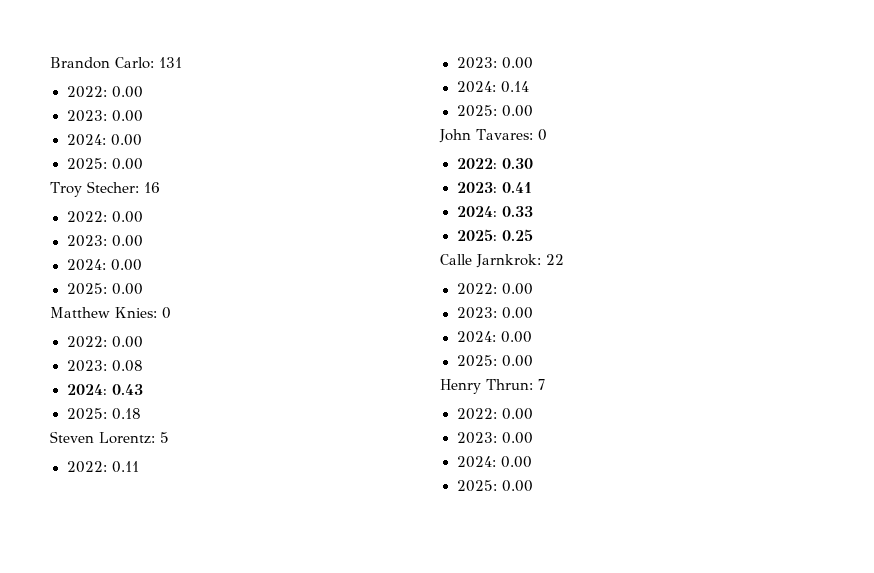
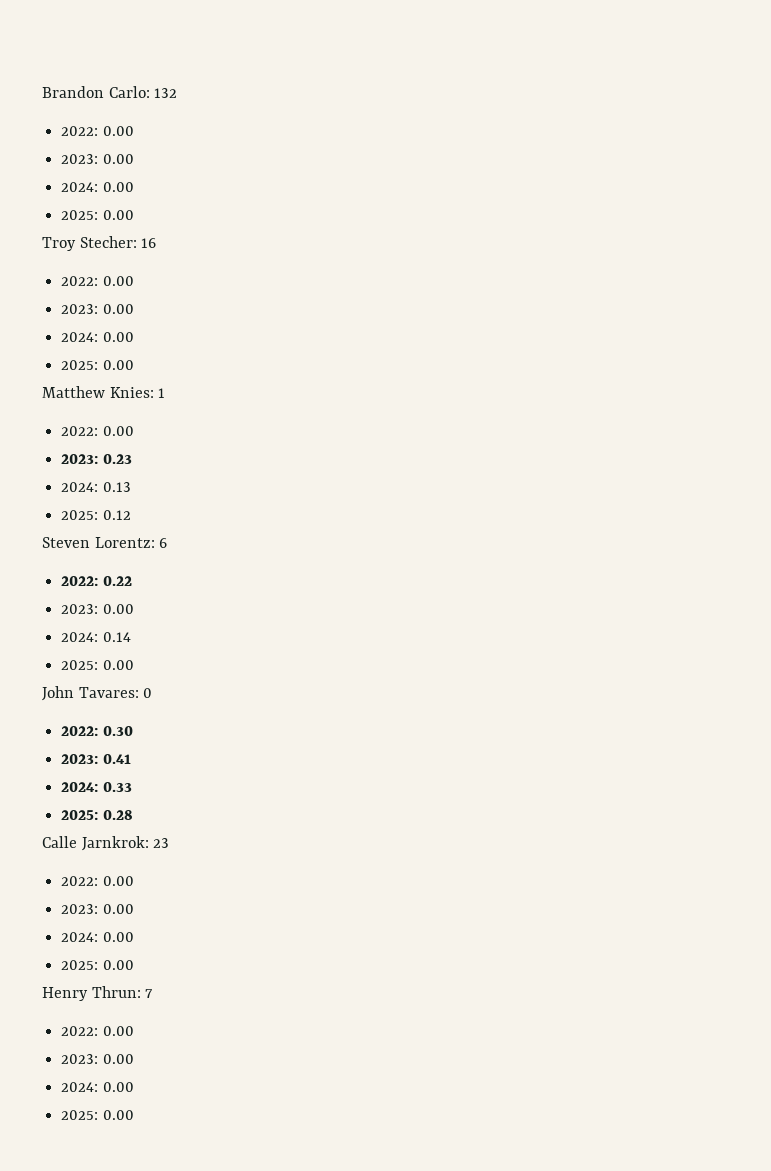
[159,57,182,68] 131 -> [154,88,178,98] 132
[162,307,171,319] [66,336,143,348] [66,360,143,372] [66,384,143,395] [66,408,141,420] 0 // 2022: 0.00 // 2023: 0.08 // 2024: 0.43 // 2025: 0.18 -> [158,388,166,398] [61,426,134,436] [61,454,132,464] [61,482,131,492] [61,510,131,520] 1 // 2022: 0.00 // 2023: 0.23 // 2024: 0.13 // 2025: 0.12
[160,432,169,443] [66,461,139,473] 5 // 2022: 0.11 -> [159,538,168,548] [61,576,132,586] 6 // 2022: 0.22
[501,229,533,241] 0.25 -> [102,810,133,820] 0.28
[546,254,564,265] 22 -> [153,838,170,848] 23

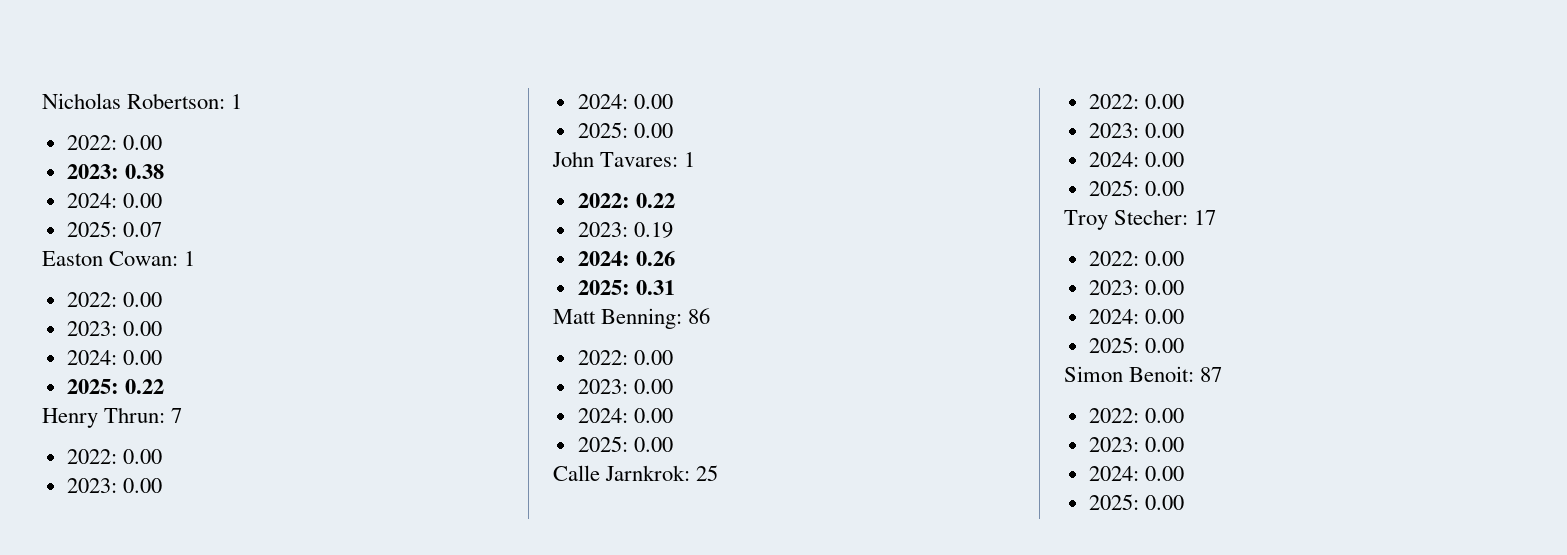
[42,86,178,98] [61,126,134,136] [61,154,134,164] [61,182,134,192] [61,210,134,220] [42,236,157,251] [61,276,134,286] [61,304,134,314] [61,332,134,342] [61,360,134,370] [42,386,166,398] [61,426,134,436] [61,454,132,464] [61,482,131,492] [61,510,131,520] [42,537,168,548] [61,576,132,586] [61,604,134,614] [61,632,131,642] [61,660,134,670] [42,686,153,701] [61,726,133,736] [61,754,131,764] [61,782,132,792] [61,810,133,820] [42,836,170,851] [61,876,134,886] [61,904,134,914] [61,932,134,942] [61,960,134,970] Brandon Carlo: 132 // 2022: 0.00 // 2023: 0.00 // 2024: 0.00 // 2025: 0.00 // Troy Stecher: 16 // 2022: 0.00 // 2023: 0.00 // 2024: 0.00 // 2025: 0.00 // Matthew Knies: 1 // 2022: 0.00 // 2023: 0.23 // 2024: 0.13 // 2025: 0.12 // Steven Lorentz: 6 // 2022: 0.22 // 2023: 0.00 // 2024: 0.14 // 2025: 0.00 // John Tavares: 0 // 2022: 0.30 // 2023: 0.41 // 2024: 0.33 // 2025: 0.28 // Calle Jarnkrok: 23 // 2022: 0.00 // 2023: 0.00 // 2024: 0.00 // 2025: 0.00 -> [42,93,243,109] [66,135,162,150] [66,164,164,179] [66,193,162,208] [66,221,162,237] [42,251,196,266] [66,292,162,307] [66,321,162,336] [66,350,162,365] [66,379,164,394] Nicholas Robertson: 1 // 2022: 0.00 // 2023: 0.38 // 2024: 0.00 // 2025: 0.07 // Easton Cowan: 1 // 2022: 0.00 // 2023: 0.00 // 2024: 0.00 // 2025: 0.22
(134, 1115) none -> [552,151,696,167] [577,193,675,208] [577,222,673,238] [577,251,675,266] [577,280,675,295] [553,308,711,329] [577,350,673,365] [577,379,673,394] [577,408,673,423] [577,436,673,452] [553,465,719,481] [1088,94,1184,109] [1088,123,1184,138] [1088,152,1184,167] [1088,180,1184,196] [1064,209,1217,230] [1088,251,1184,266] [1088,280,1184,295] [1088,309,1184,324] [1088,337,1184,353] [1064,366,1223,382] [1088,408,1184,423] [1088,437,1184,452] [1088,466,1184,481] [1088,494,1184,510] // John Tavares: 1 // 2022: 0.22 // 2023: 0.19 // 2024: 0.26 // 2025: 0.31 // Matt Benning: 86 // 2022: 0.00 // 2023: 0.00 // 2024: 0.00 // 2025: 0.00 // Calle Jarnkrok: 25 // 2022: 0.00 // 2023: 0.00 // 2024: 0.00 // 2025: 0.00 // Troy Stecher: 17 // 2022: 0.00 // 2023: 0.00 // 2024: 0.00 // 2025: 0.00 // Simon Benoit: 87 // 2022: 0.00 // 2023: 0.00 // 2024: 0.00 // 2025: 0.00

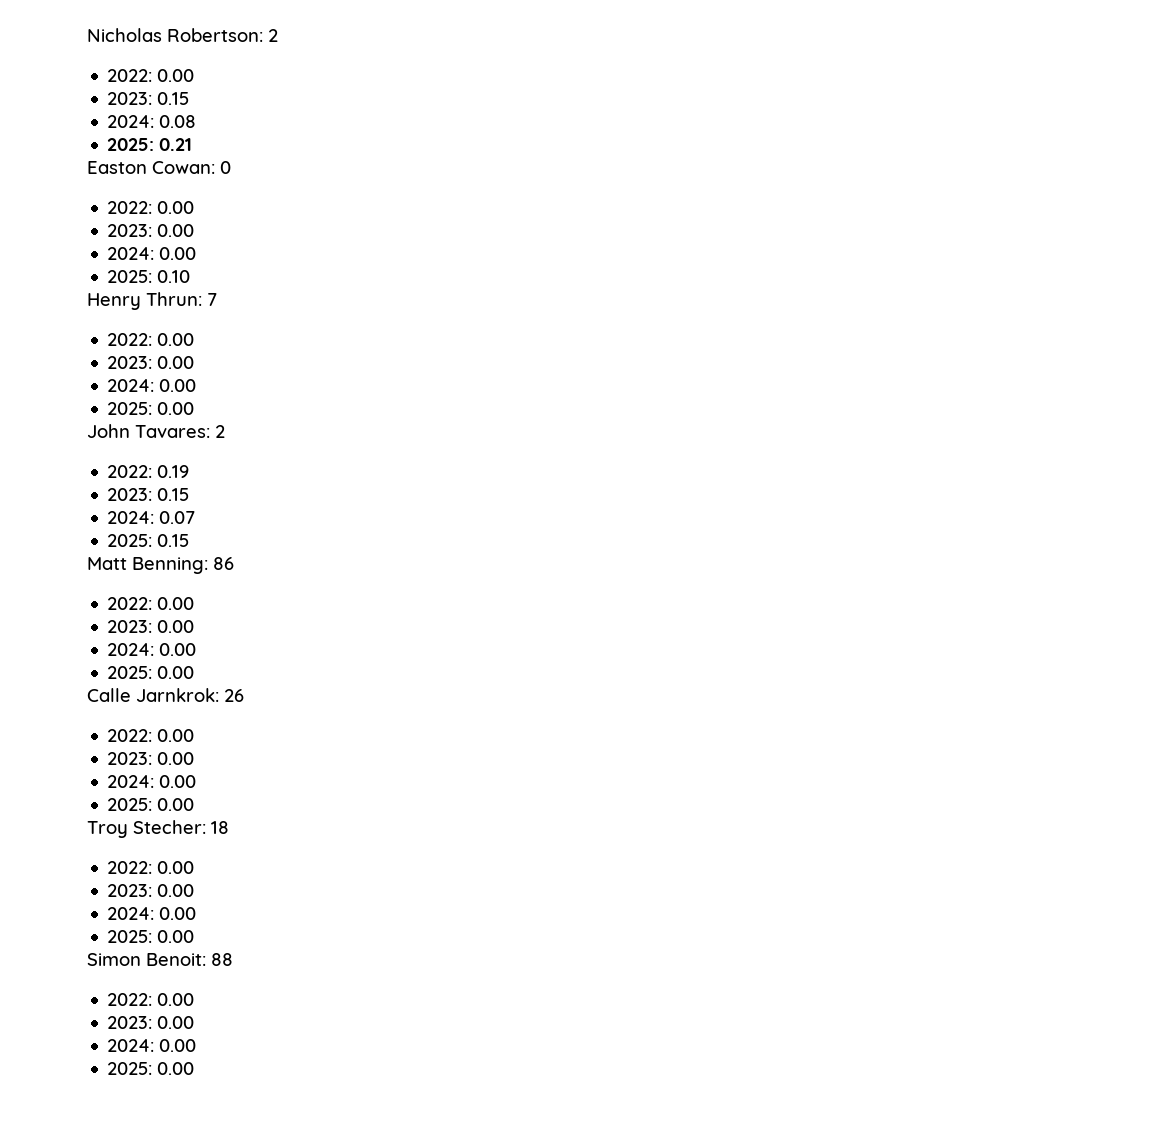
[231,94,243,109] [66,135,162,150] [66,164,164,179] [66,193,162,208] [66,221,162,237] 1 // 2022: 0.00 // 2023: 0.38 // 2024: 0.00 // 2025: 0.07 -> [268,29,278,42] [107,69,195,82] [107,92,190,105] [107,115,197,128] [107,138,193,151] 2 // 2022: 0.00 // 2023: 0.15 // 2024: 0.08 // 2025: 0.21
[184,251,196,266] [66,292,162,307] [66,321,162,336] [66,350,162,365] [66,379,164,394] 1 // 2022: 0.00 // 2023: 0.00 // 2024: 0.00 // 2025: 0.22 -> [220,161,231,174] [107,201,195,214] [107,224,195,237] [107,247,197,260] [107,270,191,283] 0 // 2022: 0.00 // 2023: 0.00 // 2024: 0.00 // 2025: 0.10
[684,152,696,167] [577,193,675,208] [577,222,673,238] [577,251,675,266] [577,280,675,295] 1 // 2022: 0.22 // 2023: 0.19 // 2024: 0.26 // 2025: 0.31 -> [215,425,225,438] [107,465,190,478] [107,488,190,501] [107,511,196,524] [107,534,190,547] 2 // 2022: 0.19 // 2023: 0.15 // 2024: 0.07 // 2025: 0.15
[696,465,719,481] 25 -> [224,689,244,702] 26
[1194,210,1217,225] 17 -> [211,821,229,834] 18
[1200,367,1223,382] 87 -> [211,953,233,966] 88

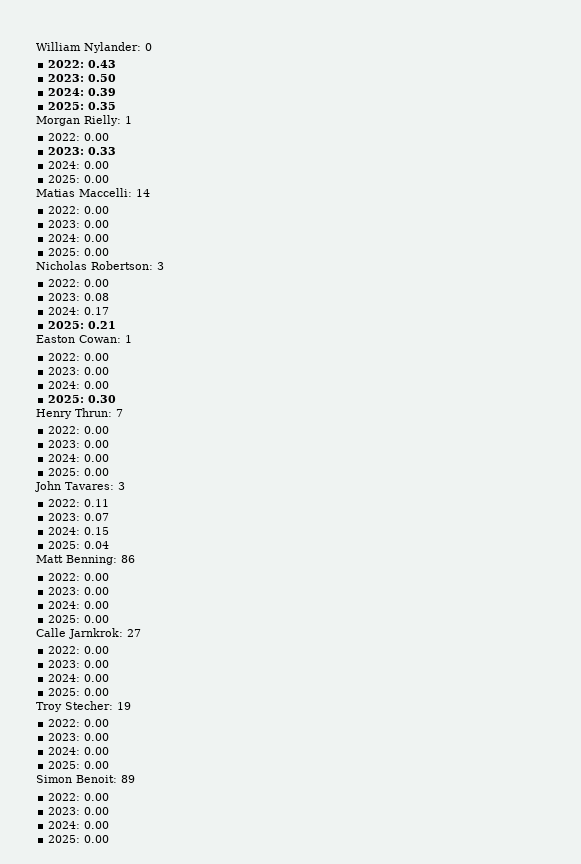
[87,28,278,42] [107,69,195,82] [107,92,190,105] [107,115,197,128] [107,138,193,151] [87,161,231,174] [107,201,195,214] [107,224,195,237] [107,247,197,260] [107,270,191,283] Nicholas Robertson: 2 // 2022: 0.00 // 2023: 0.15 // 2024: 0.08 // 2025: 0.21 // Easton Cowan: 0 // 2022: 0.00 // 2023: 0.00 // 2024: 0.00 // 2025: 0.10 -> [36,42,152,53] [48,60,117,68] [48,74,117,82] [48,88,117,96] [48,102,117,110] [36,115,132,126] [48,133,110,141] [48,147,117,155] [48,161,110,169] [48,175,110,183] [36,188,150,197] [48,206,110,214] [48,220,110,228] [48,234,110,242] [48,248,110,256] [36,261,164,270] [48,279,110,287] [48,293,110,301] [48,307,110,315] [48,321,117,329] [36,335,132,343] [48,353,110,361] [48,367,110,375] [48,381,110,389] [48,395,117,403] William Nylander: 0 // 2022: 0.43 // 2023: 0.50 // 2024: 0.39 // 2025: 0.35 // Morgan Rielly: 1 // 2022: 0.00 // 2023: 0.33 // 2024: 0.00 // 2025: 0.00 // Matias Maccelli: 14 // 2022: 0.00 // 2023: 0.00 // 2024: 0.00 // 2025: 0.00 // Nicholas Robertson: 3 // 2022: 0.00 // 2023: 0.08 // 2024: 0.17 // 2025: 0.21 // Easton Cowan: 1 // 2022: 0.00 // 2023: 0.00 // 2024: 0.00 // 2025: 0.30
[215,425,225,438] [107,465,190,478] [107,488,190,501] [107,511,196,524] [107,534,190,547] 2 // 2022: 0.19 // 2023: 0.15 // 2024: 0.07 // 2025: 0.15 -> [118,482,125,490] [48,499,110,507] [48,513,110,521] [48,527,110,535] [48,541,110,549] 3 // 2022: 0.11 // 2023: 0.07 // 2024: 0.15 // 2025: 0.04
[224,689,244,702] 26 -> [127,629,141,637] 27
[211,821,229,834] 18 -> [117,702,131,710] 19
[211,953,233,966] 88 -> [121,775,135,783] 89

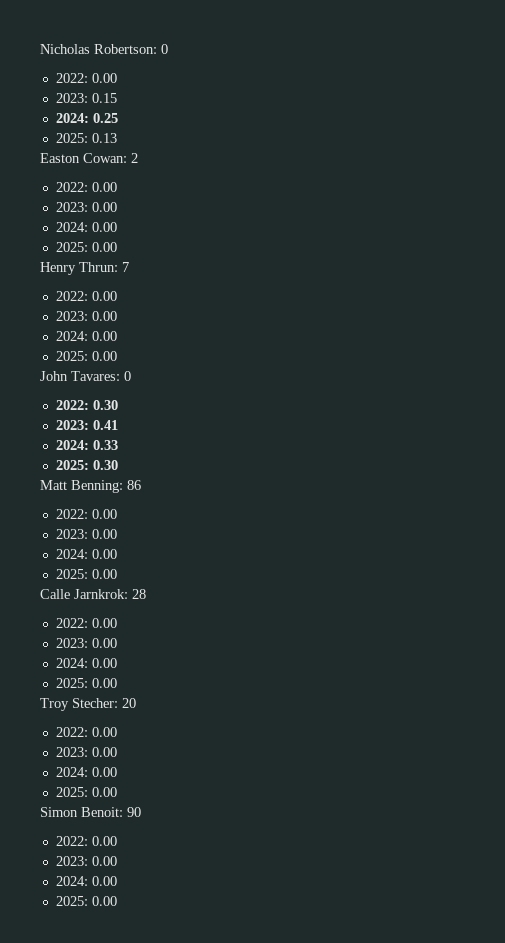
[36,42,152,53] [48,60,117,68] [48,74,117,82] [48,88,117,96] [48,102,117,110] [36,115,132,126] [48,133,110,141] [48,147,117,155] [48,161,110,169] [48,175,110,183] [36,188,150,197] [48,206,110,214] [48,220,110,228] [48,234,110,242] [48,248,110,256] [36,261,164,270] [48,279,110,287] [48,293,110,301] [48,307,110,315] [48,321,117,329] [36,335,132,343] [48,353,110,361] [48,367,110,375] [48,381,110,389] [48,395,117,403] William Nylander: 0 // 2022: 0.43 // 2023: 0.50 // 2024: 0.39 // 2025: 0.35 // Morgan Rielly: 1 // 2022: 0.00 // 2023: 0.33 // 2024: 0.00 // 2025: 0.00 // Matias Maccelli: 14 // 2022: 0.00 // 2023: 0.00 // 2024: 0.00 // 2025: 0.00 // Nicholas Robertson: 3 // 2022: 0.00 // 2023: 0.08 // 2024: 0.17 // 2025: 0.21 // Easton Cowan: 1 // 2022: 0.00 // 2023: 0.00 // 2024: 0.00 // 2025: 0.30 -> [40,44,168,54] [55,73,117,83] [55,93,117,103] [55,113,118,123] [55,133,117,143] [40,153,138,163] [55,182,117,192] [55,202,117,212] [55,222,117,232] [55,242,117,252] Nicholas Robertson: 0 // 2022: 0.00 // 2023: 0.15 // 2024: 0.25 // 2025: 0.13 // Easton Cowan: 2 // 2022: 0.00 // 2023: 0.00 // 2024: 0.00 // 2025: 0.00
[118,482,125,490] [48,499,110,507] [48,513,110,521] [48,527,110,535] [48,541,110,549] 3 // 2022: 0.11 // 2023: 0.07 // 2024: 0.15 // 2025: 0.04 -> [124,371,131,381] [55,400,118,410] [55,420,118,430] [55,440,118,450] [55,460,118,470] 0 // 2022: 0.30 // 2023: 0.41 // 2024: 0.33 // 2025: 0.30
[127,629,141,637] 27 -> [132,589,146,599] 28
[117,702,131,710] 19 -> [122,698,136,708] 20
[121,775,135,783] 89 -> [127,807,141,817] 90

